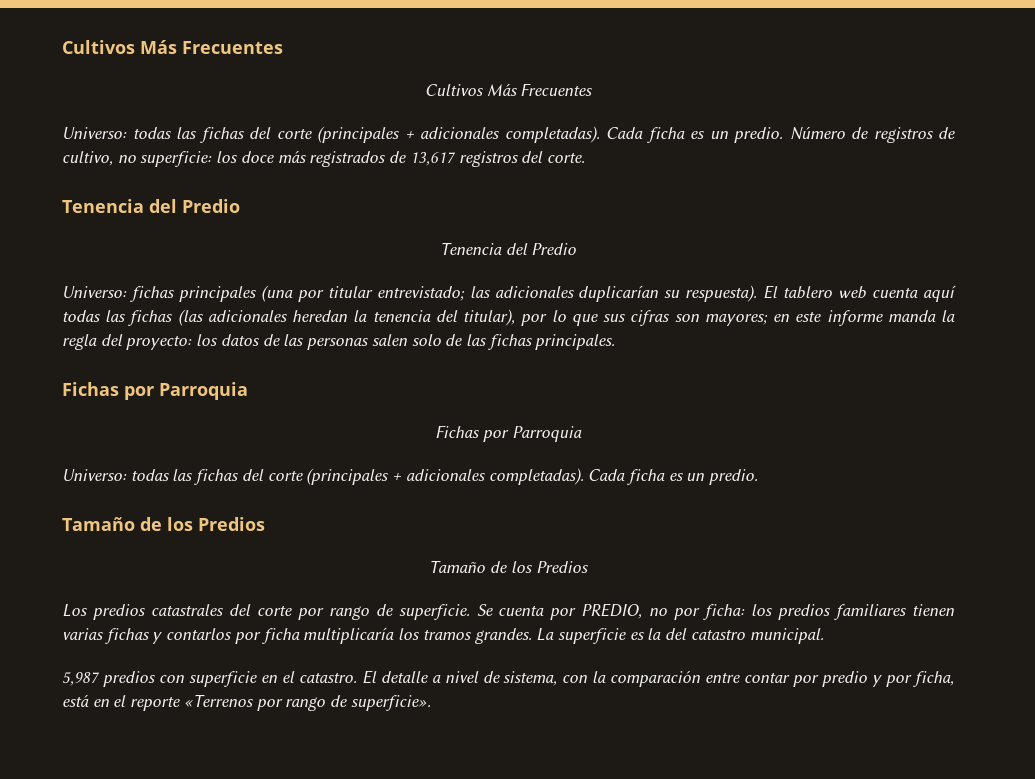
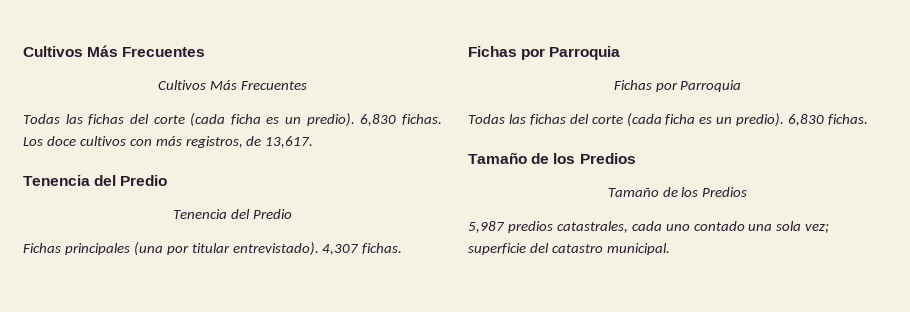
[62,126,955,143] [62,150,585,167] Universo: todas las fichas del corte (principales + adicionales completadas). Cada ficha es un predio. Número de registros de cultivo, no superficie: los doce más registrados de 13,617 registros del corte. -> [23,113,442,127] [23,136,314,148] Todas las fichas del corte (cada ficha es un predio). 6,830 fichas. Los doce cultivos con más registros, de 13,617.
[62,286,174,302] Universo: fichas -> [23,243,61,253] Fichas
[376,285,956,302] [62,309,955,326] [62,334,616,350] entrevistado; las adicionales duplicarían su respuesta). El tablero web cuenta aquí todas las fichas (las adicionales heredan la tenencia del titular), por lo que sus cifras son mayores; en este informe manda la regla del proyecto: los datos de las personas salen solo de las fichas principales. -> [232,242,403,256] entrevistado). 4,307 fichas.
[62,468,759,485] Universo: todas las fichas del corte (principales + adicionales completadas). Cada ficha es un predio. -> [468,113,869,127] Todas las fichas del corte (cada ficha es un predio). 6,830 fichas.
[62,603,955,620] [62,627,824,644] [62,670,955,687] [62,694,431,711] Los predios catastrales del corte por rango de superficie. Se cuenta por PREDIO, no por ficha: los predios familiares tienen varias fichas y contarlos por ficha multiplicaría los tramos grandes. La superficie es la del catastro municipal. // 5,987 predios con superficie en el catastro. El detalle a nivel de sistema, con la comparación entre contar por predio y por ficha, está en el reporte «Terrenos por rango de superficie». -> [468,221,830,233] [468,243,670,255] 5,987 predios catastrales, cada uno contado una sola vez; superficie del catastro municipal.

